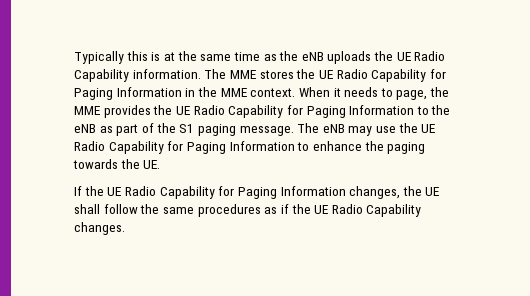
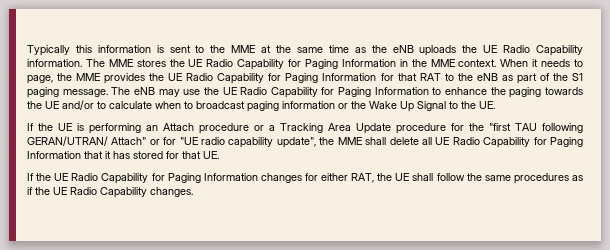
[151,52,161,61] is -> [97,45,256,53] information is sent to the MME
(415, 110) none -> [380,73,441,81] for that RAT
(140, 164) none -> [45,100,495,112] [27,123,583,134] [27,136,584,148] [27,151,201,159] UE and/or to calculate when to broadcast paging information or the Wake Up Signal to the UE. // If the UE is performing an Attach procedure or a Tracking Area Update procedure for the "first TAU following GERAN/UTRAN/ Attach" or for "UE radio capability update", the MME shall delete all UE Radio Capability for Paging Information that it has stored for that
[349,186,401,199] changes, -> [260,173,375,183] changes for either RAT,

